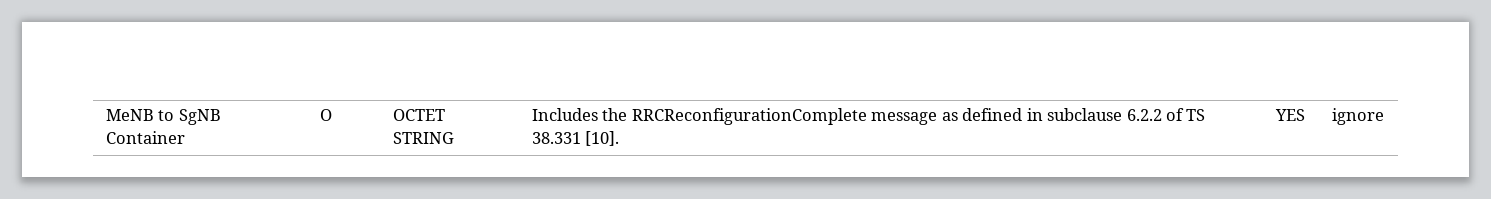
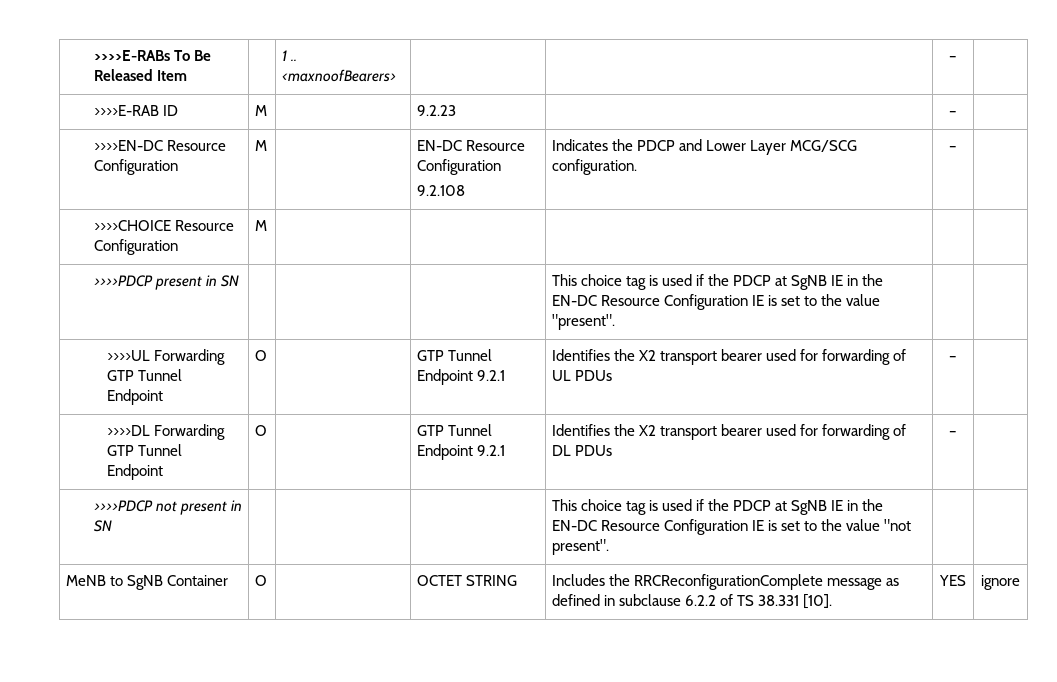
(105, 115) none -> [93,50,211,61] [93,69,187,81] [281,50,297,61] [281,69,396,82] [949,56,957,61] [93,105,178,116] [254,105,267,116] [416,105,456,116] [949,111,957,116] [93,140,226,151] [93,159,178,175] [254,140,267,151] [416,140,525,151] [416,159,501,175] [416,185,465,196] [551,139,858,155] [551,159,637,175] [949,146,957,151] [93,220,234,231] [93,239,178,255] [254,220,267,231] [93,275,239,290] [551,274,884,290] [551,294,881,310] [551,314,615,330] [107,349,226,365] [107,369,183,381] [107,389,164,405] [254,350,267,361] [416,349,492,361] [416,369,505,385] [551,349,907,365] [551,370,612,381] [949,356,957,361] [107,424,226,440] [107,444,183,456] [107,464,164,480] [254,425,267,436] [416,424,492,436] [416,444,505,460] [551,424,907,440] [551,445,612,456] [949,431,957,436] [93,500,242,515] [93,520,112,532] [551,499,884,515] [551,519,912,535] [551,539,609,555] >>>>E-RABs To Be Released Item | | 1 .. <maxnoofBearers> | | | – | // >>>>E-RAB ID | M | | 9.2.23 | | – | // >>>>EN-DC Resource Configuration | M | | EN-DC Resource Configuration // 9.2.108 | Indicates the PDCP and Lower Layer MCG/SCG configuration. | – | // >>>>CHOICE Resource Configuration | M | | | | | // >>>>PDCP present in SN | | | | This choice tag is used if the PDCP at SgNB IE in the EN-DC Resource Configuration IE is set to the value "present". | | // >>>>UL Forwarding GTP Tunnel Endpoint | O | | GTP Tunnel Endpoint 9.2.1 | Identifies the X2 transport bearer used for forwarding of UL PDUs | – | // >>>>DL Forwarding GTP Tunnel Endpoint | O | | GTP Tunnel Endpoint 9.2.1 | Identifies the X2 transport bearer used for forwarding of DL PDUs | – | // >>>>PDCP not present in SN | | | | This choice tag is used if the PDCP at SgNB IE in the EN-DC Resource Configuration IE is set to the value "not present". | | //

